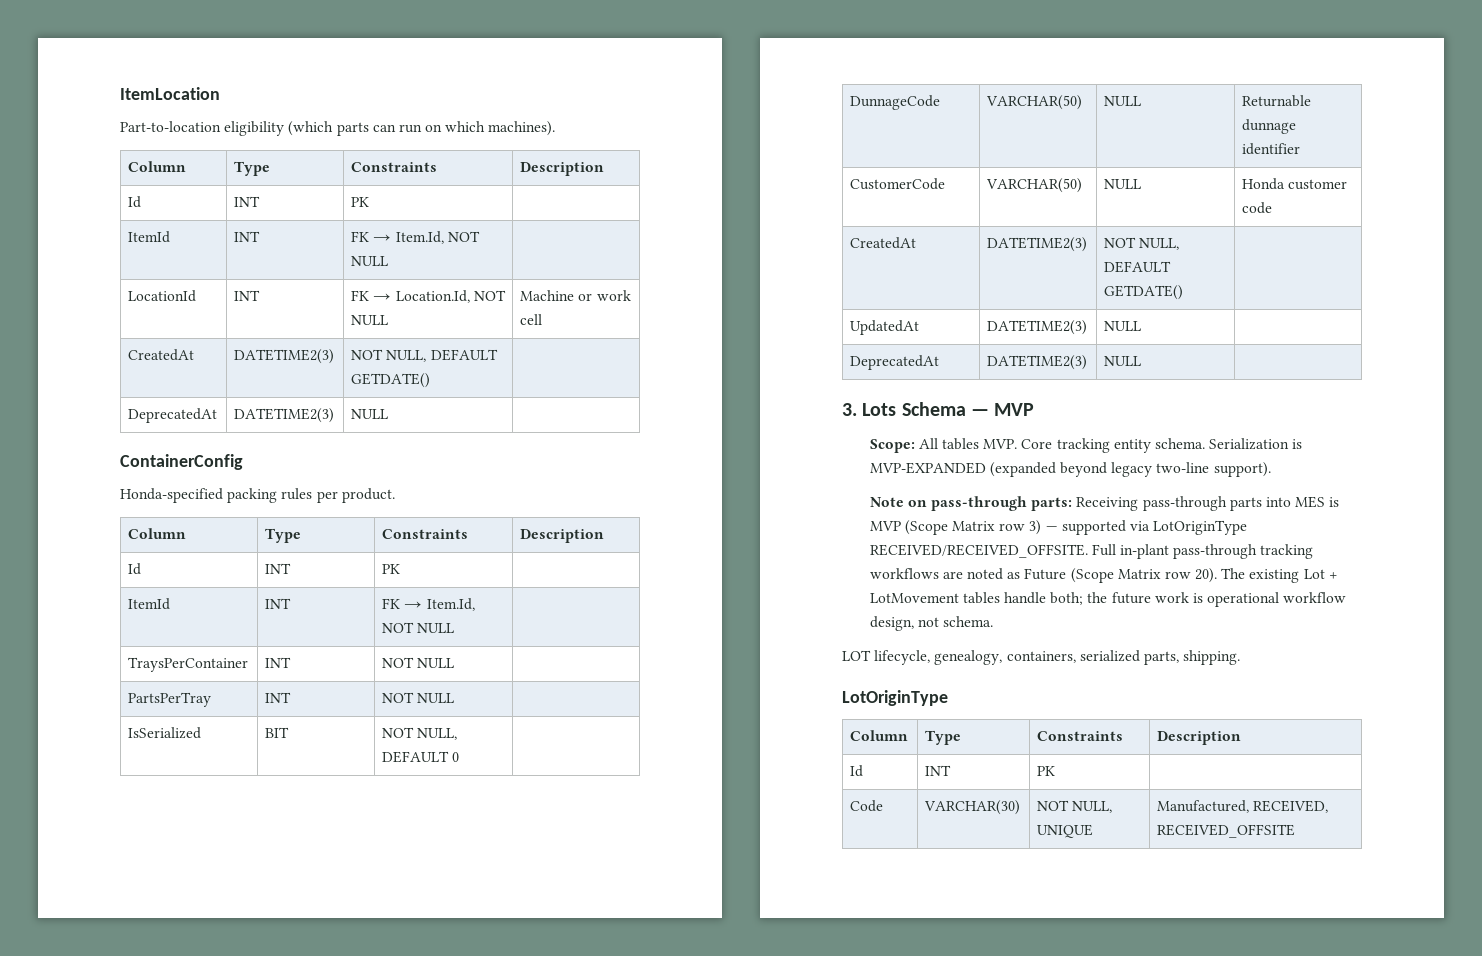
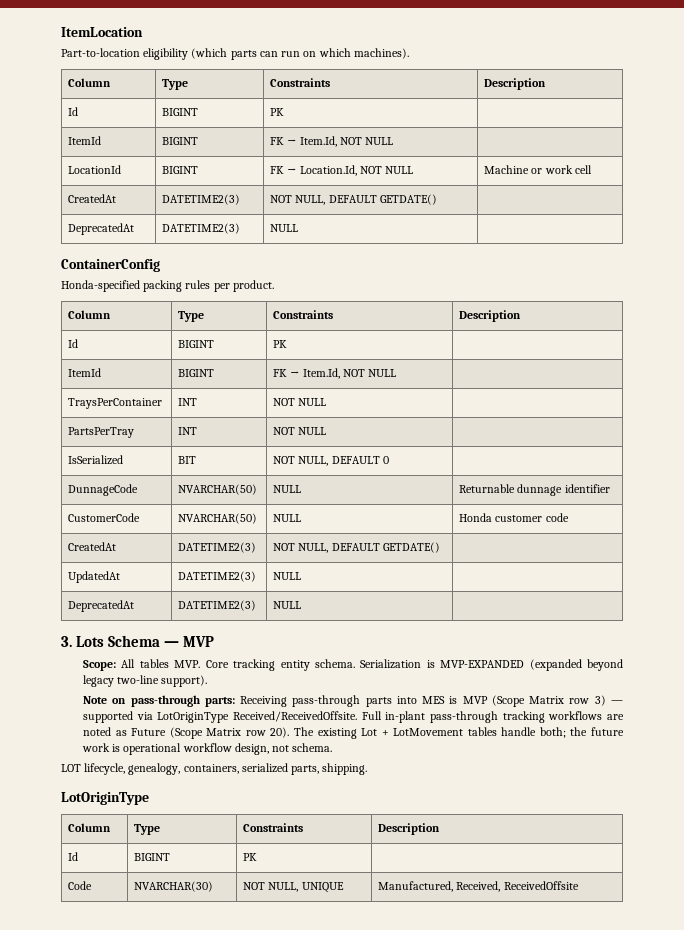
[234,196,261,207] [351,197,370,207] [128,231,171,243] [234,231,261,242] INT | PK | // ItemId | INT -> [162,108,199,116] [270,108,285,116] [68,136,102,145] [162,137,199,145] BIGINT | PK | // ItemId | BIGINT
[234,290,261,301] INT -> [162,166,199,174] BIGINT
[265,563,292,574] [382,564,401,574] [128,598,171,610] [265,598,292,609] INT | PK | // ItemId | INT -> [178,340,215,348] [273,340,288,348] [68,368,102,377] [178,369,215,377] BIGINT | PK | // ItemId | BIGINT
[986,95,1083,110] VARCHAR(50) -> [178,484,258,495] NVARCHAR(50)
[986,178,1083,193] VARCHAR(50) -> [178,513,258,524] NVARCHAR(50)
[869,544,1088,558] RECEIVED/RECEIVED_OFFSITE. -> [233,711,358,722] Received/ReceivedOffsite.
[925,765,952,776] INT -> [134,853,171,861] BIGINT
[924,800,1021,815] VARCHAR(30) -> [134,881,214,892] NVARCHAR(30)
[1253,800,1329,813] [1157,824,1296,838] RECEIVED, RECEIVED_OFFSITE -> [456,881,579,892] Received, ReceivedOffsite

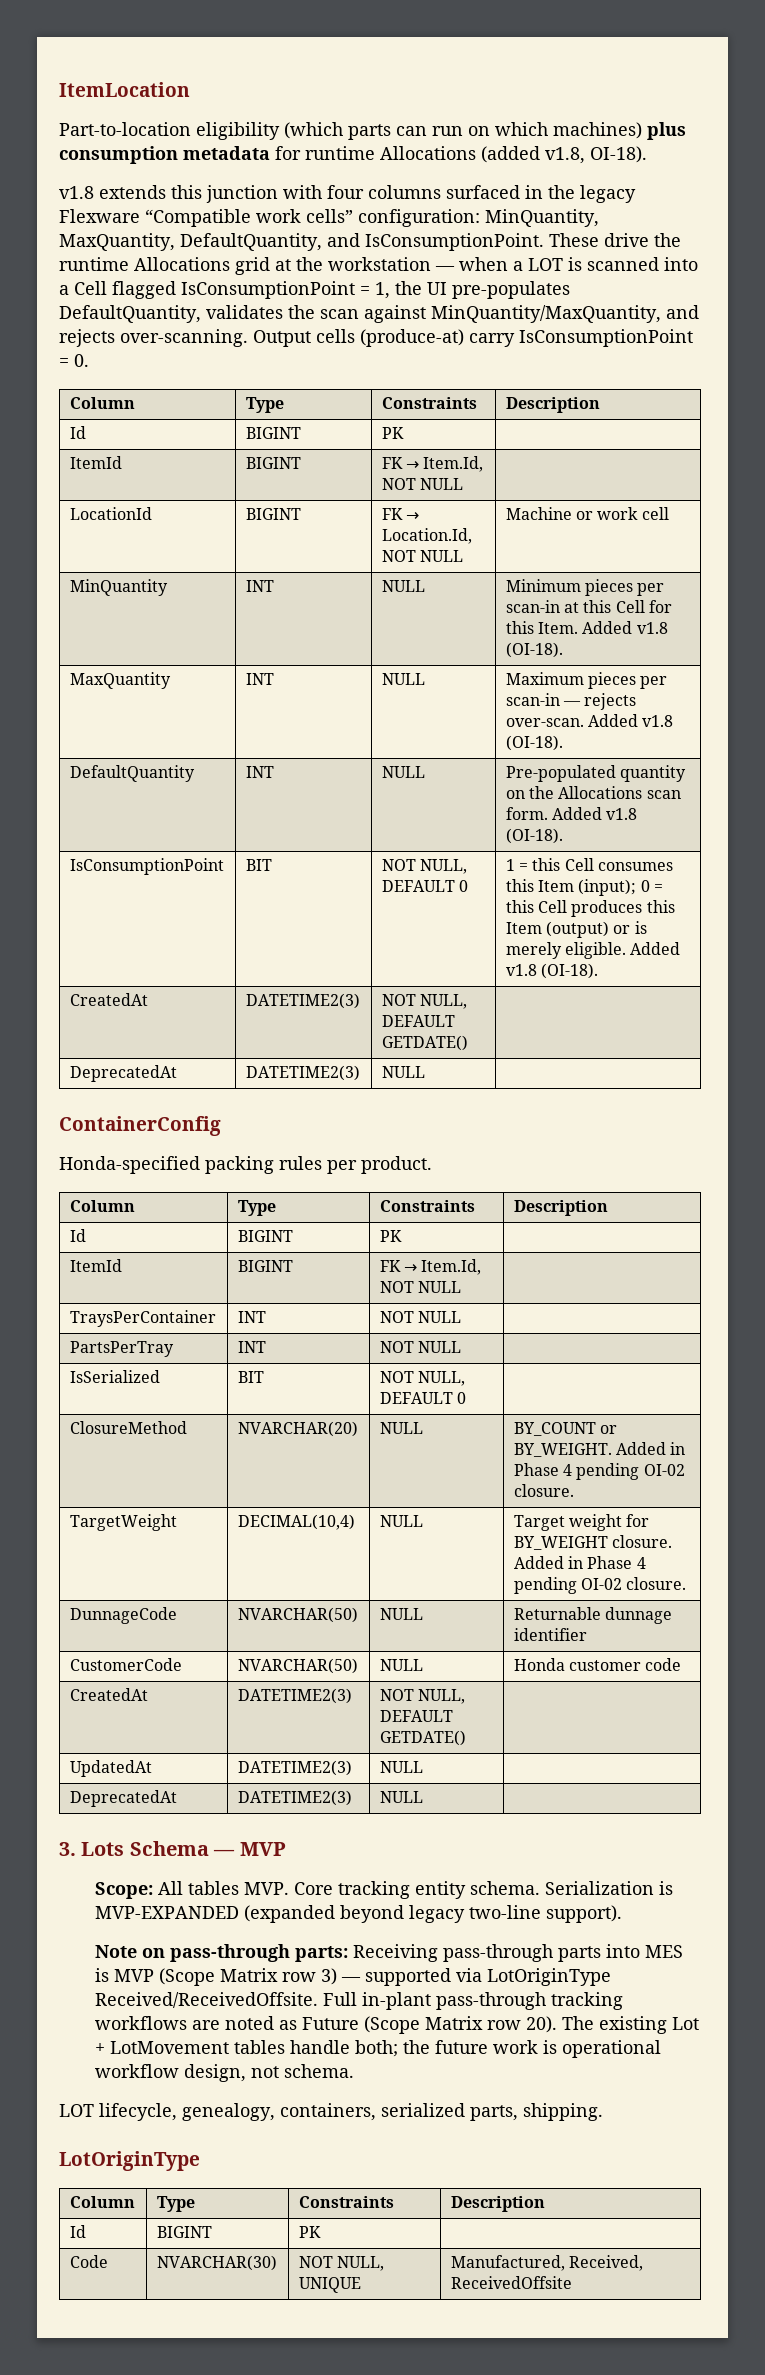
[353,48,409,59] machines). -> [553,122,686,140] [59,146,647,164] [59,185,636,203] [59,209,599,227] [59,233,681,251] [59,257,698,275] [59,281,570,299] [59,305,699,323] [59,329,693,347] [59,354,89,367] machines) plus consumption metadata for runtime Allocations (added v1.8, OI-18). // v1.8 extends this junction with four columns surfaced in the legacy Flexware “Compatible work cells” configuration: MinQuantity, MaxQuantity, DefaultQuantity, and IsConsumptionPoint. These drive the runtime Allocations grid at the workstation — when a LOT is scanned into a Cell flagged IsConsumptionPoint = 1, the UI pre-populates DefaultQuantity, validates the scan against MinQuantity/MaxQuantity, and rejects over-scanning. Output cells (produce-at) carry IsConsumptionPoint = 0.
(592, 169) none -> [69,579,168,596] [245,580,274,592] [381,580,425,592] [505,579,665,596] [505,600,672,613] [505,621,668,634] [505,642,563,658] [69,672,171,689] [245,673,274,685] [381,673,425,685] [505,672,668,689] [505,693,637,710] [505,714,674,727] [505,735,563,751] [69,765,195,782] [245,766,274,778] [381,766,425,778] [505,765,686,782] [505,786,681,799] [505,807,638,820] [505,828,563,844] [69,858,224,875] [245,859,272,871] [381,859,467,874] [381,880,468,892] [505,858,673,871] [505,879,663,896] [505,900,675,917] [505,921,647,938] [505,942,681,959] [505,963,598,979] // MinQuantity | INT | NULL | Minimum pieces per scan-in at this Cell for this Item. Added v1.8 (OI-18). // MaxQuantity | INT | NULL | Maximum pieces per scan-in — rejects over-scan. Added v1.8 (OI-18). // DefaultQuantity | INT | NULL | Pre-populated quantity on the Allocations scan form. Added v1.8 (OI-18). // IsConsumptionPoint | BIT | NOT NULL, DEFAULT 0 | 1 = this Cell consumes this Item (input); 0 = this Cell produces this Item (output) or is merely eligible. Added v1.8 (OI-18).
(389, 460) none -> [69,1421,187,1434] [237,1421,358,1437] [379,1422,423,1434] [513,1422,617,1436] [513,1442,686,1457] [513,1463,685,1480] [513,1484,574,1497] [69,1514,177,1531] [237,1514,355,1530] [379,1515,423,1527] [513,1514,650,1531] [513,1535,672,1550] [513,1556,646,1569] [513,1577,687,1594] // ClosureMethod | NVARCHAR(20) | NULL | BY_COUNT or BY_WEIGHT. Added in Phase 4 pending OI-02 closure. // TargetWeight | DECIMAL(10,4) | NULL | Target weight for BY_WEIGHT closure. Added in Phase 4 pending OI-02 closure.

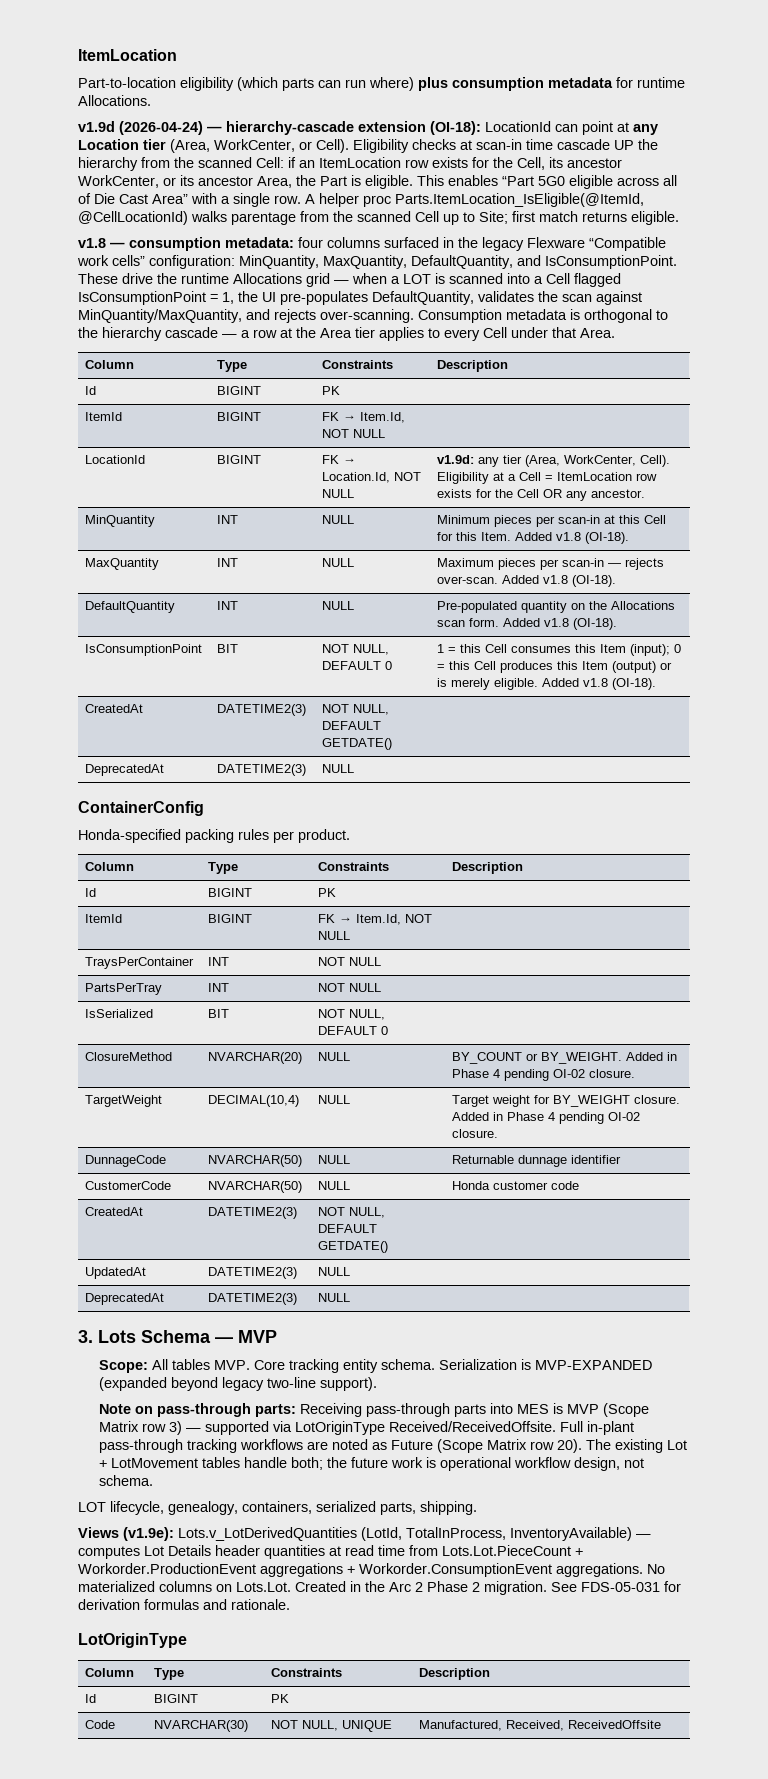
[468,122,642,139] on which machines) -> [369,77,414,91] where)
[380,146,647,164] [59,185,322,203] Allocations (added v1.8, OI-18). // v1.8 extends this junction with -> [78,95,151,106] [78,121,658,135] [78,139,658,153] [78,157,622,171] [78,175,677,189] [78,193,644,207] [78,211,679,225] [78,237,294,251] Allocations. // v1.9d (2026-04-24) — hierarchy-cascade extension (OI-18): LocationId can point at any Location tier (Area, WorkCenter, or Cell). Eligibility checks at scan-in time cascade UP the hierarchy from the scanned Cell: if an ItemLocation row exists for the Cell, its ancestor WorkCenter, or its ancestor Area, the Part is eligible. This enables “Part 5G0 eligible across all of Die Cast Area” with a single row. A helper proc Parts.ItemLocation_IsEligible(@ItemId, @CellLocationId) walks parentage from the scanned Cell up to Site; first match returns eligible. // v1.8 — consumption metadata:
[275,257,431,271] at the workstation -> (330, 280) none
[253,329,693,347] [59,354,89,367] Output cells (produce-at) carry IsConsumptionPoint = 0. -> [418,309,668,323] [78,327,615,341] Consumption metadata is orthogonal to the hierarchy cascade — a row at the Area tier applies to every Cell under that Area.
[505,507,669,520] Machine or work cell -> [437,455,671,467] [437,472,658,484] [437,489,646,501] v1.9d: any tier (Area, WorkCenter, Cell). Eligibility at a Cell = ItemLocation row exists for the Cell OR any ancestor.
(603, 2112) none -> [78,1527,651,1541] [78,1545,583,1559] [78,1563,665,1577] [78,1581,681,1595] [78,1599,290,1610] // Views (v1.9e): Lots.v_LotDerivedQuantities (LotId, TotalInProcess, InventoryAvailable) — computes Lot Details header quantities at read time from Lots.Lot.PieceCount + Workorder.ProductionEvent aggregations + Workorder.ConsumptionEvent aggregations. No materialized columns on Lots.Lot. Created in the Arc 2 Phase 2 migration. See FDS-05-031 for derivation formulas and rationale.

